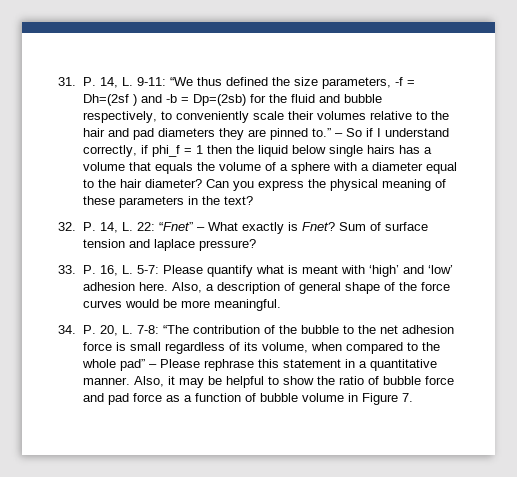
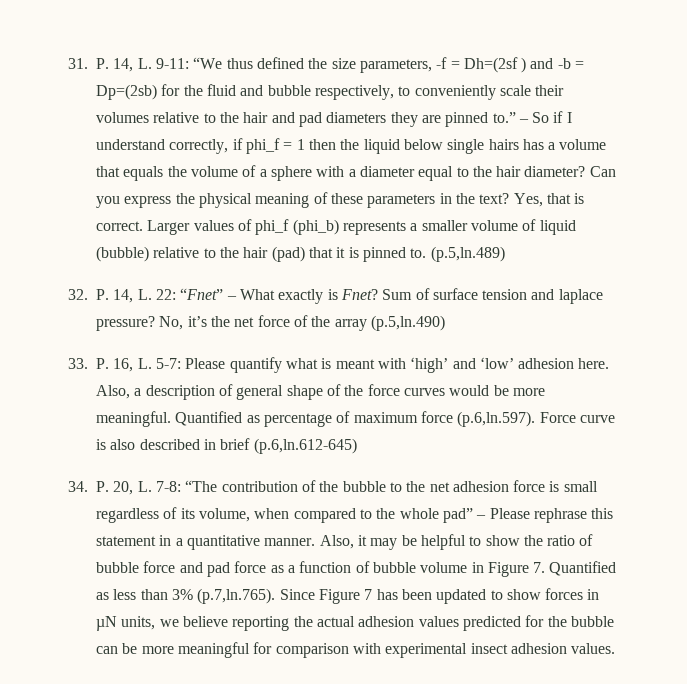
(253, 200) none -> [513,193,585,207] [96,219,576,235] [96,246,505,262] Yes, that is correct. Larger values of phi_f (phi_b) represents a smaller volume of liquid (bubble) relative to the hair (pad) that it is pinned to. (p.5,ln.489)
(256, 245) none -> [159,315,445,331] No, it’s the net force of the array (p.5,ln.490)
(281, 305) none -> [175,411,615,427] [96,438,357,454] Quantified as percentage of maximum force (p.6,ln.597). Force curve is also described in brief (p.6,ln.612-645)
(413, 397) none -> [549,561,617,576] [96,588,600,604] [96,615,614,631] [96,642,616,658] Quantified as less than 3% (p.7,ln.765). Since Figure 7 has been updated to show forces in µN units, we believe reporting the actual adhesion values predicted for the bubble can be more meaningful for comparison with experimental insect adhesion values.

